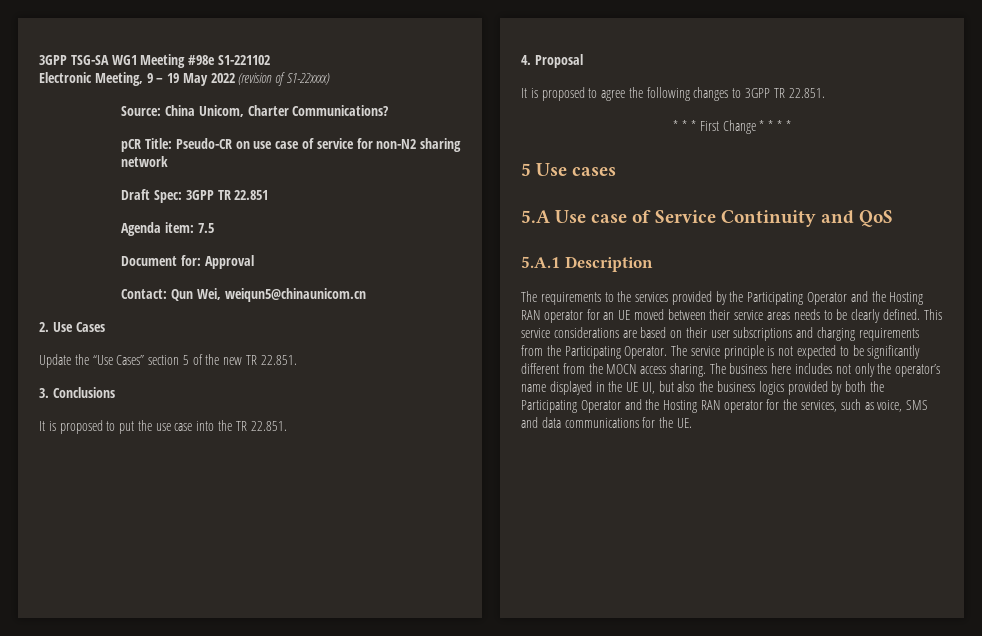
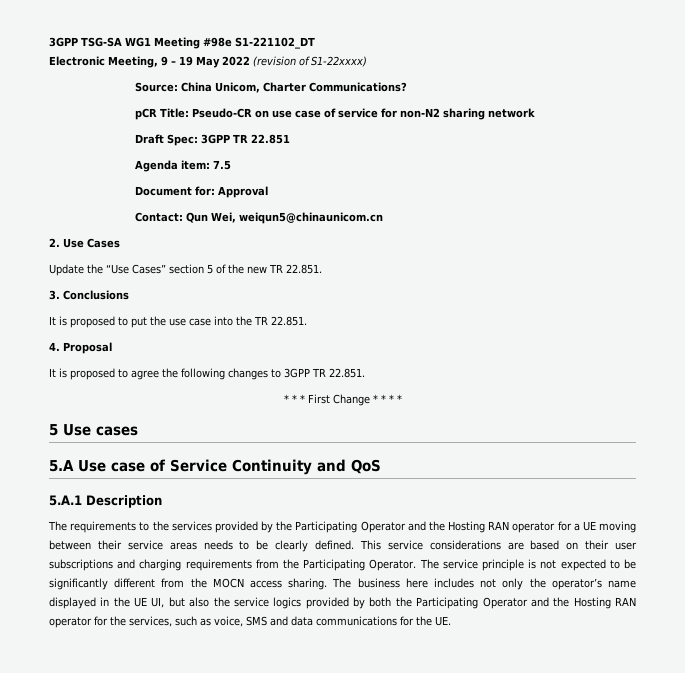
[217,55,270,65] S1-221102 -> [235,37,315,49] S1-221102_DT
[603,309,664,320] an UE moved -> [573,521,636,533] a UE moving
[717,381,756,392] business -> [233,597,269,607] service

